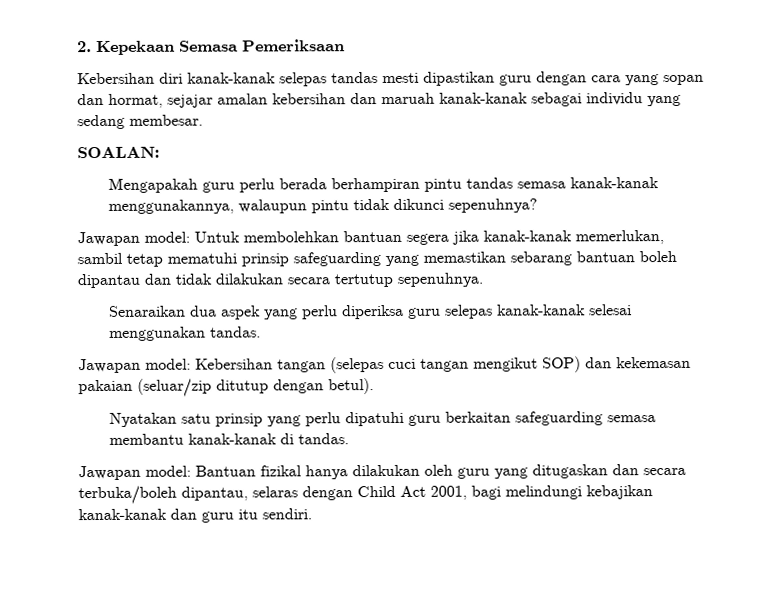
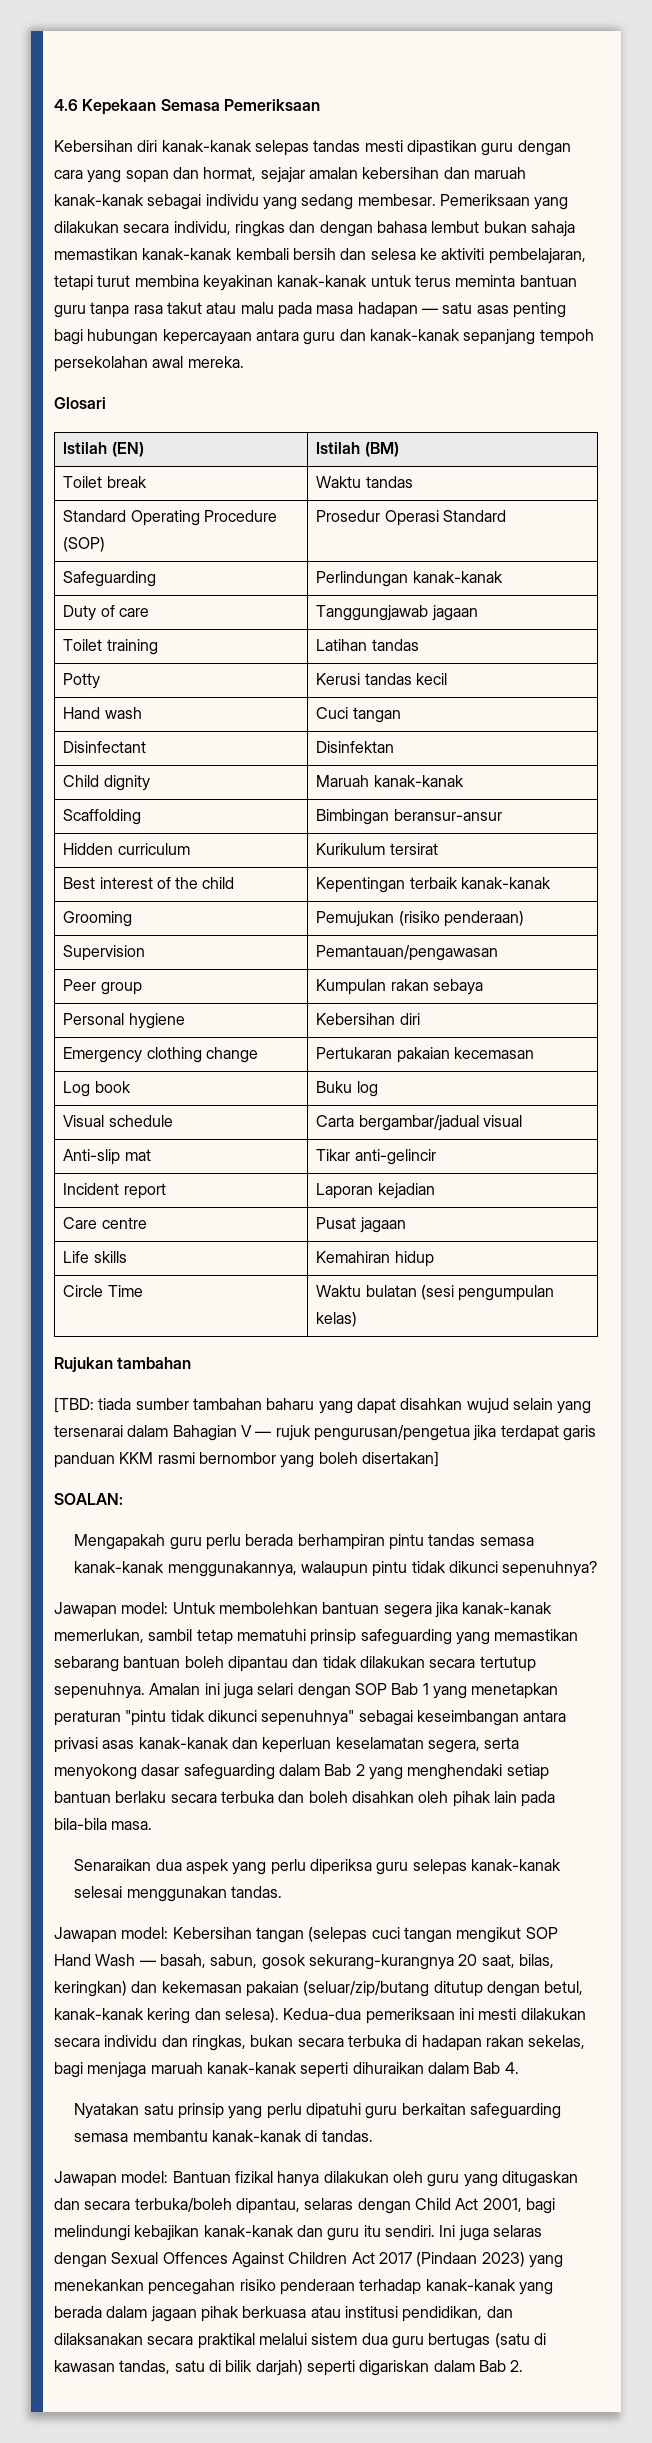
[77,41,92,53] 2. -> [54,99,78,111] 4.6
(203, 120) none -> [439,194,569,210] [54,221,575,237] [54,248,586,264] [54,275,577,291] [54,302,566,318] [54,329,594,345] [54,356,244,372] [54,397,106,409] [63,442,144,457] [316,442,399,457] [63,476,147,488] [316,476,413,488] [63,510,277,526] [63,537,106,552] [316,510,506,526] [63,571,157,587] [316,571,503,587] [63,605,149,621] [316,605,478,621] [63,639,158,655] [316,639,419,651] [63,673,101,689] [316,673,447,685] [63,707,142,719] [316,707,401,723] [63,741,147,753] [316,741,395,753] [63,775,150,791] [316,775,464,787] [63,809,142,825] [316,809,502,825] [63,843,190,855] [316,843,438,855] [63,877,235,889] [316,877,551,893] [63,911,133,927] [316,911,524,927] [63,945,146,961] [316,945,499,961] [63,979,142,995] [316,979,483,995] [63,1013,185,1029] [316,1013,420,1025] [63,1047,258,1063] [316,1047,534,1063] [63,1081,131,1097] [316,1081,378,1097] [63,1115,173,1127] [316,1115,522,1131] [63,1149,151,1165] [316,1149,436,1165] [63,1183,166,1199] [316,1183,435,1199] [63,1217,147,1229] [316,1217,406,1233] [63,1251,127,1263] [316,1251,434,1267] [63,1285,143,1297] [316,1285,555,1301] [316,1312,358,1327] [54,1357,192,1372] [54,1397,592,1414] [54,1425,596,1441] [54,1451,439,1468] Pemeriksaan yang dilakukan secara individu, ringkas dan dengan bahasa lembut bukan sahaja memastikan kanak-kanak kembali bersih dan selesa ke aktiviti pembelajaran, tetapi turut membina keyakinan kanak-kanak untuk terus meminta bantuan guru tanpa rasa takut atau malu pada masa hadapan — satu asas penting bagi hubungan kepercayaan antara guru dan kanak-kanak sepanjang tempoh persekolahan awal mereka. // Glosari // Istilah (EN) | Istilah (BM) // Toilet break | Waktu tandas // Standard Operating Procedure (SOP) | Prosedur Operasi Standard // Safeguarding | Perlindungan kanak-kanak // Duty of care | Tanggungjawab jagaan // Toilet training | Latihan tandas // Potty | Kerusi tandas kecil // Hand wash | Cuci tangan // Disinfectant | Disinfektan // Child dignity | Maruah kanak-kanak // Scaffolding | Bimbingan beransur-ansur // Hidden curriculum | Kurikulum tersirat // Best interest of the child | Kepentingan terbaik kanak-kanak // Grooming | Pemujukan (risiko penderaan) // Supervision | Pemantauan/pengawasan // Peer group | Kumpulan rakan sebaya // Personal hygiene | Kebersihan diri // Emergency clothing change | Pertukaran pakaian kecemasan // Log book | Buku log // Visual schedule | Carta bergambar/jadual visual // Anti-slip mat | Tikar anti-gelincir // Incident report | Laporan kejadian // Care centre | Pusat jagaan // Life skills | Kemahiran hidup // Circle Time | Waktu bulatan (sesi pengumpulan kelas) // Rujukan tambahan // [TBD: tiada sumber tambahan baharu yang dapat disahkan wujud selain yang tersenarai dalam Bahagian V — rujuk pengurusan/pengetua jika terdapat garis panduan KKM rasmi bernombor yang boleh disertakan]
(483, 279) none -> [149,1683,559,1699] [54,1710,567,1726] [54,1737,520,1753] [54,1764,549,1780] [54,1791,556,1807] [54,1818,153,1830] Amalan ini juga selari dengan SOP Bab 1 yang menetapkan peraturan "pintu tidak dikunci sepenuhnya" sebagai keseimbangan antara privasi asas kanak-kanak dan keperluan keselamatan segera, serta menyokong dasar safeguarding dalam Bab 2 yang menghendaki setiap bantuan berlaku secara terbuka dan boleh disahkan oleh pihak lain pada bila-bila masa.
[542,356,581,373] SOP) -> [525,1927,558,1939] [54,1954,554,1970] [54,1981,127,1997] SOP Hand Wash — basah, sabun, gosok sekurang-kurangnya 20 saat, bilas, keringkan)
[137,378,212,397] (seluar/zip -> [303,1981,430,1997] (seluar/zip/butang
[328,378,374,395] betul). -> [544,1981,584,1995] [54,2008,586,2024] [54,2035,586,2051] [54,2062,519,2078] betul, kanak-kanak kering dan selesa). Kedua-dua pemeriksaan ini mesti dilakukan secara individu dan ringkas, bukan secara terbuka di hadapan rakan sekelas, bagi menjaga maruah kanak-kanak seperti dihuraikan dalam Bab 4.
(312, 514) none -> [439,2225,542,2241] [54,2252,563,2268] [54,2279,553,2295] [54,2306,513,2322] [54,2333,546,2349] [54,2360,524,2376] Ini juga selaras dengan Sexual Offences Against Children Act 2017 (Pindaan 2023) yang menekankan pencegahan risiko penderaan terhadap kanak-kanak yang berada dalam jagaan pihak berkuasa atau institusi pendidikan, dan dilaksanakan secara praktikal melalui sistem dua guru bertugas (satu di kawasan tandas, satu di bilik darjah) seperti digariskan dalam Bab 2.

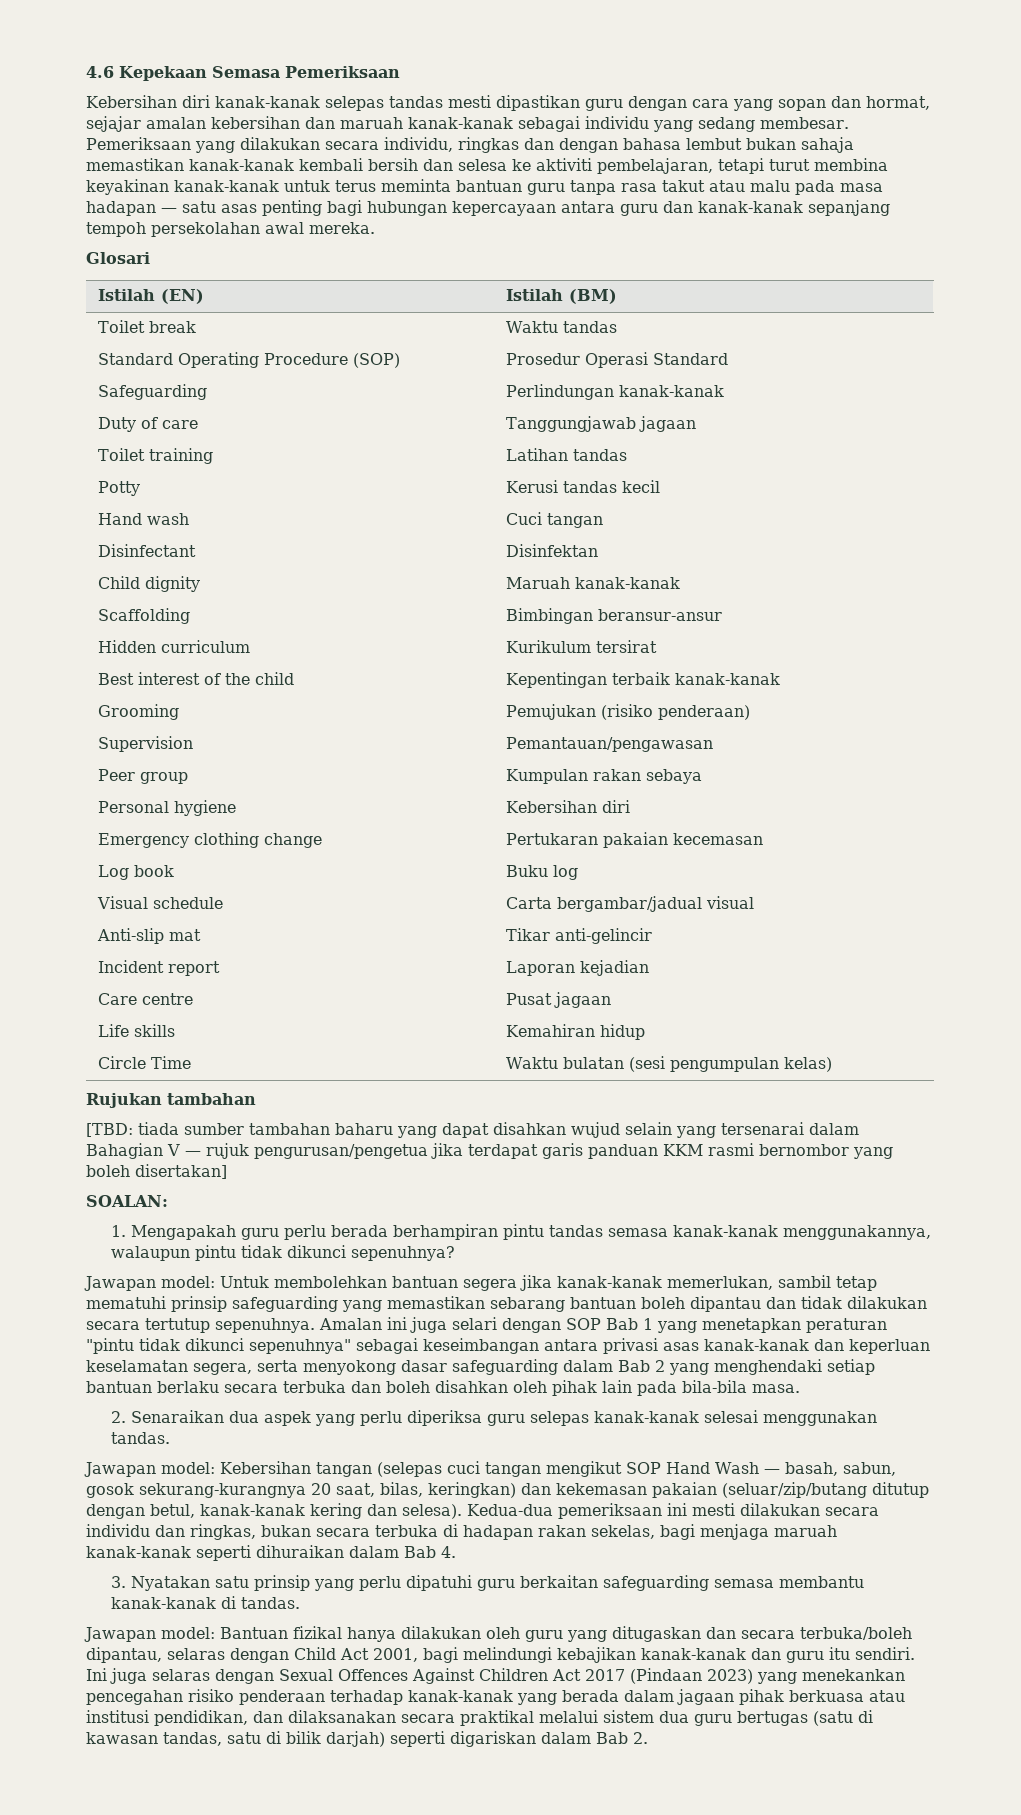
(123, 1499) none -> [111,1225,127,1237] 1.
(153, 1825) none -> [111,1411,127,1423] 2.
(519, 2068) none -> [111,1576,127,1588] 3.

